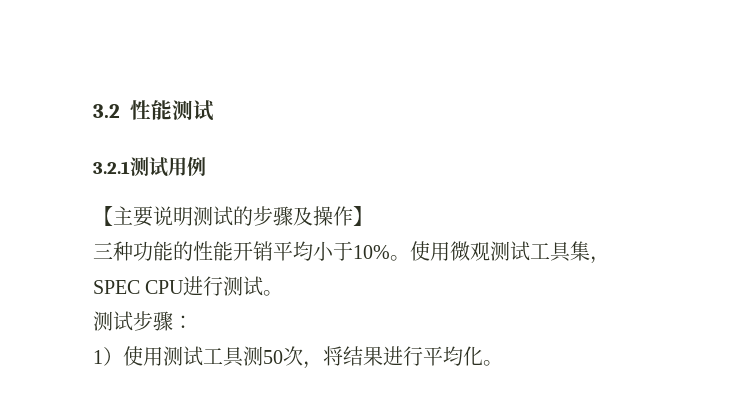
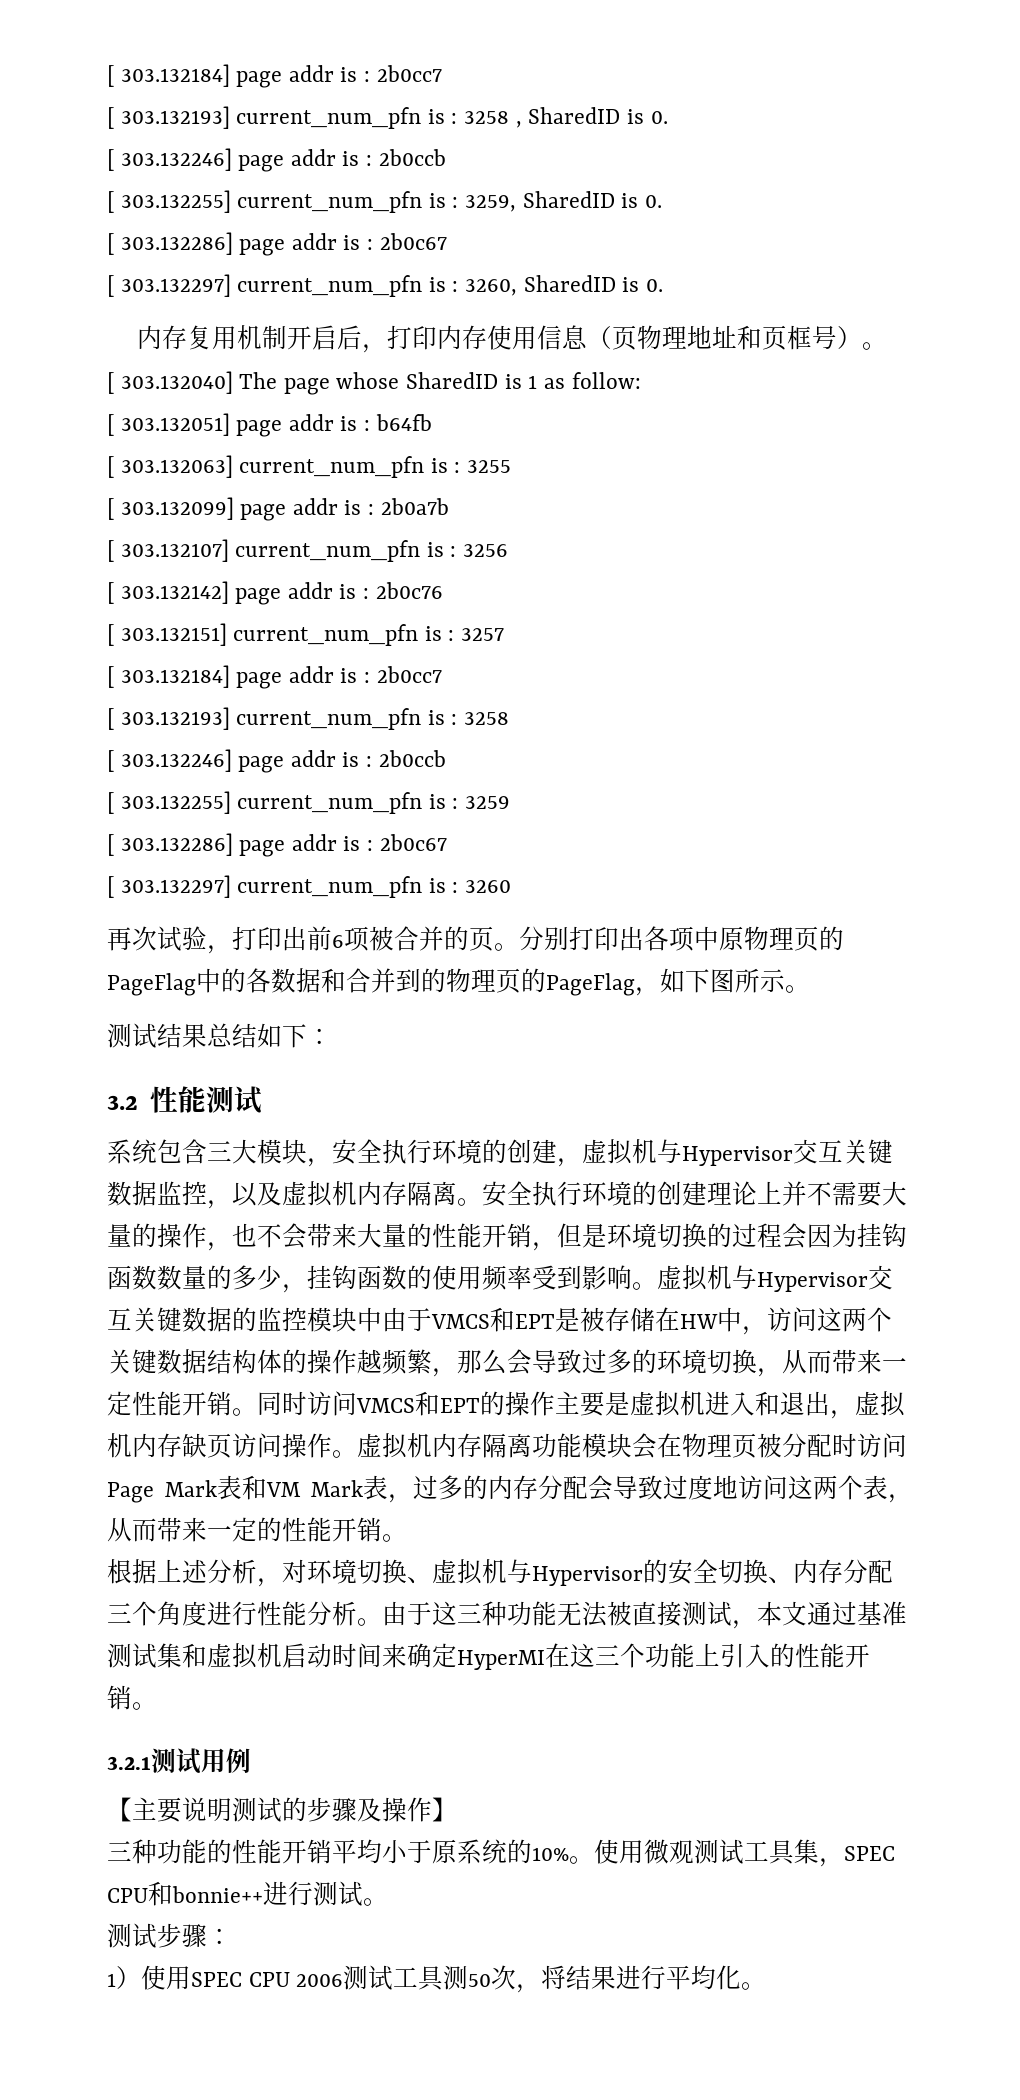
[93,100,214,121] 3.2性能测试 -> [107,64,442,88] [107,106,668,129] [107,148,446,172] [107,190,662,213] [107,232,447,256] [107,274,663,297] [137,325,888,353] [107,371,641,395] [107,413,432,437] [107,455,512,478] [107,497,449,521] [107,539,509,562] [107,581,443,605] [107,623,505,646] [107,665,442,689] [107,707,510,730] [107,749,446,773] [107,791,511,814] [107,833,447,857] [107,875,512,898] [107,926,844,954] [107,968,810,996] [107,1023,332,1048] [107,1086,263,1114] [107,1139,893,1167] [107,1181,907,1209] [107,1223,907,1251] [107,1265,893,1293] [107,1307,892,1335] [107,1349,907,1377] [107,1391,905,1419] [107,1433,907,1459] [107,1475,913,1503] [107,1517,407,1542] [107,1559,893,1587] [107,1601,907,1629] [107,1643,870,1670] [107,1685,157,1710] [ 303.132184] page addr is : 2b0cc7 // [ 303.132193] current_num_pfn is : 3258 , SharedID is 0. // [ 303.132246] page addr is : 2b0ccb // [ 303.132255] current_num_pfn is : 3259, SharedID is 0. // [ 303.132286] page addr is : 2b0c67 // [ 303.132297] current_num_pfn is : 3260, SharedID is 0. // 内存复用机制开启后，打印内存使用信息（页物理地址和页框号）。 // [ 303.132040] The page whose SharedID is 1 as follow: // [ 303.132051] page addr is : b64fb // [ 303.132063] current_num_pfn is : 3255 // [ 303.132099] page addr is : 2b0a7b // [ 303.132107] current_num_pfn is : 3256 // [ 303.132142] page addr is : 2b0c76 // [ 303.132151] current_num_pfn is : 3257 // [ 303.132184] page addr is : 2b0cc7 // [ 303.132193] current_num_pfn is : 3258 // [ 303.132246] page addr is : 2b0ccb // [ 303.132255] current_num_pfn is : 3259 // [ 303.132286] page addr is : 2b0c67 // [ 303.132297] current_num_pfn is : 3260 // 再次试验，打印出前6项被合并的页。分别打印出各项中原物理页的PageFlag中的各数据和合并到的物理页的PageFlag，如下图所示。 // 测试结果总结如下： // 3.2性能测试 // 系统包含三大模块，安全执行环境的创建，虚拟机与Hypervisor交互关键数据监控，以及虚拟机内存隔离。安全执行环境的创建理论上并不需要大量的操作，也不会带来大量的性能开销，但是环境切换的过程会因为挂钩函数数量的多少，挂钩函数的使用频率受到影响。虚拟机与Hypervisor交互关键数据的监控模块中由于VMCS和EPT是被存储在HW中，访问这两个关键数据结构体的操作越频繁，那么会导致过多的环境切换，从而带来一定性能开销。同时访问VMCS和EPT的操作主要是虚拟机进入和退出，虚拟机内存缺页访问操作。虚拟机内存隔离功能模块会在物理页被分配时访问Page Mark表和VM Mark表，过多的内存分配会导致过度地访问这两个表，从而带来一定的性能开销。 // 根据上述分析，对环境切换、虚拟机与Hypervisor的安全切换、内存分配三个角度进行性能分析。由于这三种功能无法被直接测试，本文通过基准测试集和虚拟机启动时间来确定HyperMI在这三个功能上引入的性能开销。
(353, 251) none -> [432,1839,532,1864] 原系统的
(185, 287) none -> [148,1881,263,1906] 和bonnie++
(163, 356) none -> [191,1972,344,1987] SPEC CPU 2006

